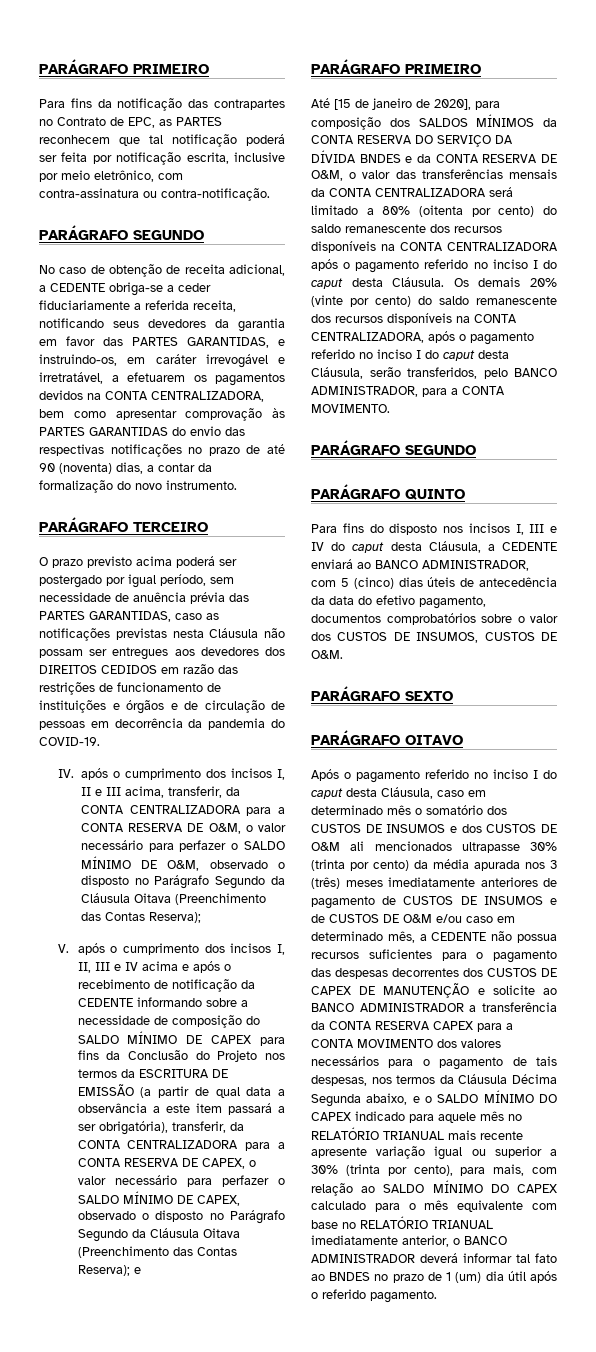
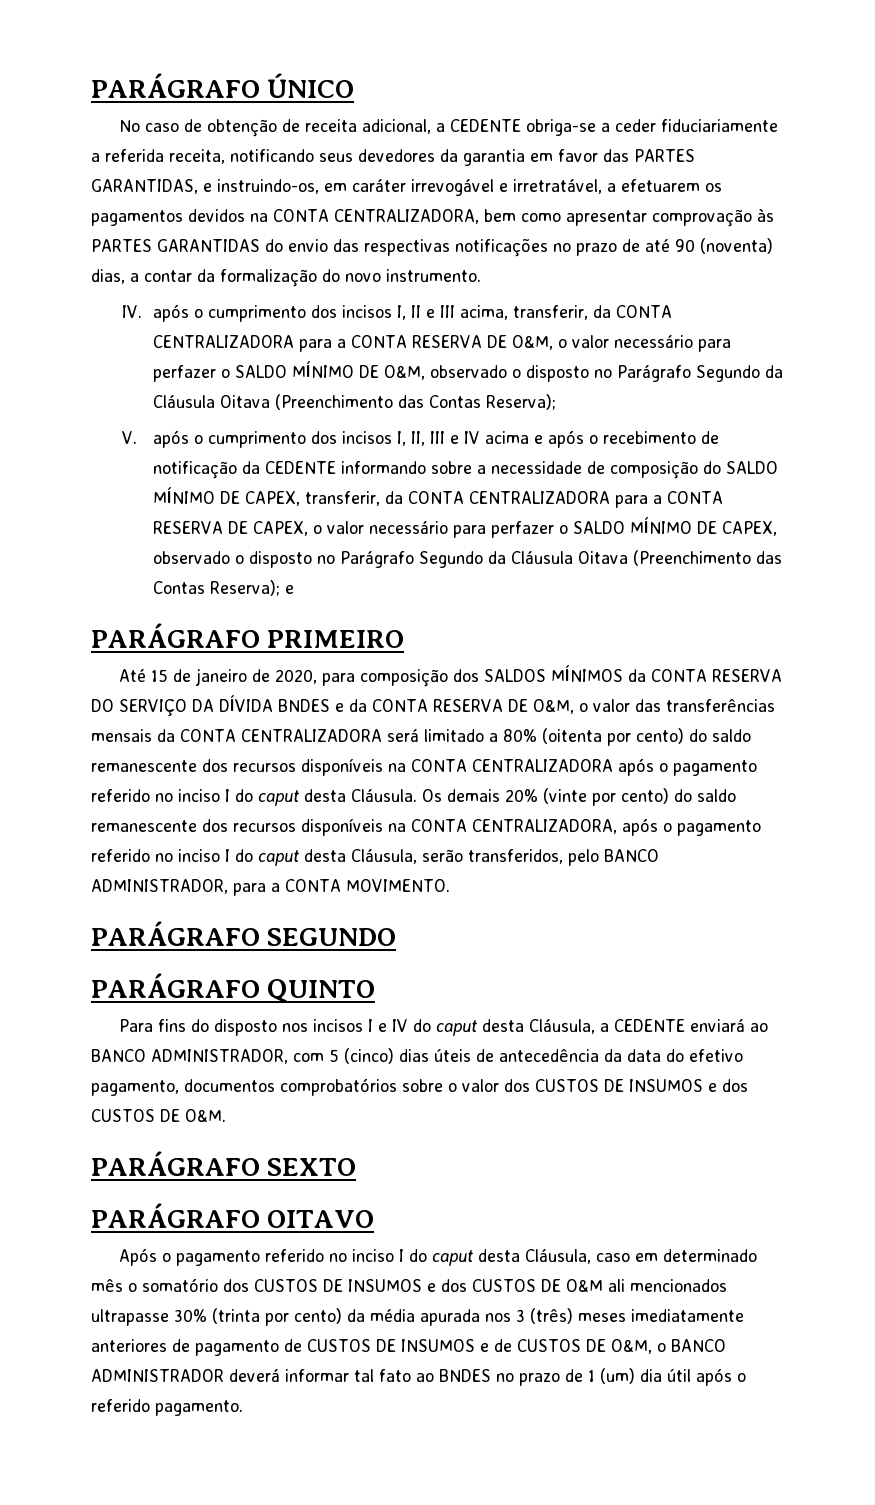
[39,59,209,74] [39,98,285,111] [39,117,222,128] [39,134,285,147] [39,152,285,165] [39,170,183,182] [39,188,270,201] [39,225,204,240] PARÁGRAFO PRIMEIRO // Para fins da notificação das contrapartes no Contrato de EPC, as PARTES reconhecem que tal notificação poderá ser feita por notificação escrita, inclusive por meio eletrônico, com contra-assinatura ou contra-notificação. // PARÁGRAFO SEGUNDO -> [91,73,355,98] PARÁGRAFO ÚNICO
[39,517,208,532] [39,556,237,568] [39,574,234,588] [39,592,249,604] [39,611,219,622] [39,628,285,641] [39,647,285,660] [39,664,238,674] [39,682,221,695] [39,700,285,714] [39,718,285,730] [39,737,100,746] // PARÁGRAFO TERCEIRO // O prazo previsto acima poderá ser postergado por igual período, sem necessidade de anuência prévia das PARTES GARANTIDAS, caso as notificações previstas nesta Cláusula não possam ser entregues aos devedores dos DIREITOS CEDIDOS em razão das restrições de funcionamento de instituições e órgãos e de circulação de pessoas em decorrência da pandemia do COVID-19. -> (481, 275) none
[211,1035,286,1046] [77,1050,285,1062] [77,1069,228,1078] [77,1084,285,1098] [77,1103,285,1115] [77,1121,168,1135] CAPEX para fins da Conclusão do Projeto nos termos da ESCRITURA DE EMISSÃO (a partir de qual data a observância a este item passará a ser obrigatória), -> [245,491,301,506] CAPEX,
[334,99,351,110] [15 -> [150,669,168,682] 15
[434,99,471,110] 2020], -> [274,669,317,684] 2020,
[515,524,545,535] I, III -> [367,1019,373,1032] I
[416,632,479,643] INSUMOS, -> [629,1079,748,1092] INSUMOS e dos
[403,914,515,923] [311,931,557,943] [311,949,557,963] [311,968,557,979] [311,983,557,998] [311,1002,557,1012] [311,1021,513,1032] [311,1039,501,1048] [311,1056,557,1070] [311,1074,557,1086] [311,1090,557,1107] [311,1111,522,1123] [311,1127,523,1140] [311,1146,557,1160] [311,1164,557,1176] [311,1180,557,1196] [311,1200,557,1212] [311,1216,493,1229] [311,1235,449,1247] O&M e/ou caso em determinado mês, a CEDENTE não possua recursos suficientes para o pagamento das despesas decorrentes dos CUSTOS DE CAPEX DE MANUTENÇÃO e solicite ao BANCO ADMINISTRADOR a transferência da CONTA RESERVA CAPEX para a CONTA MOVIMENTO dos valores necessários para o pagamento de tais despesas, nos termos da Cláusula Décima Segunda abaixo, e o SALDO MÍNIMO DO CAPEX indicado para aquele mês no RELATÓRIO TRIANUAL mais recente apresente variação igual ou superior a 30% (trinta por cento), para mais, com relação ao SALDO MÍNIMO DO CAPEX calculado para o mês equivalente com base no RELATÓRIO TRIANUAL imediatamente anterior, -> [611,1339,652,1354] O&M,

